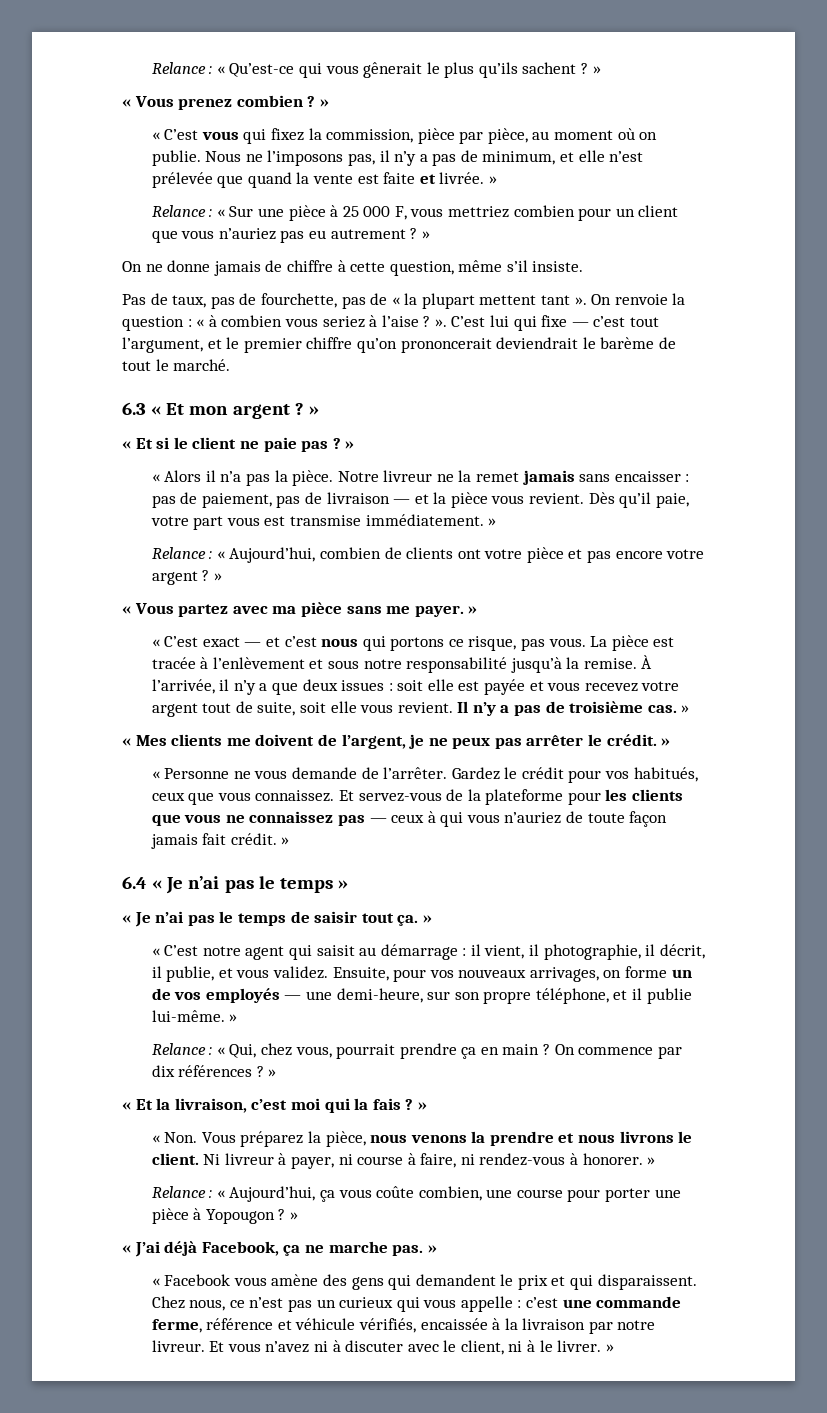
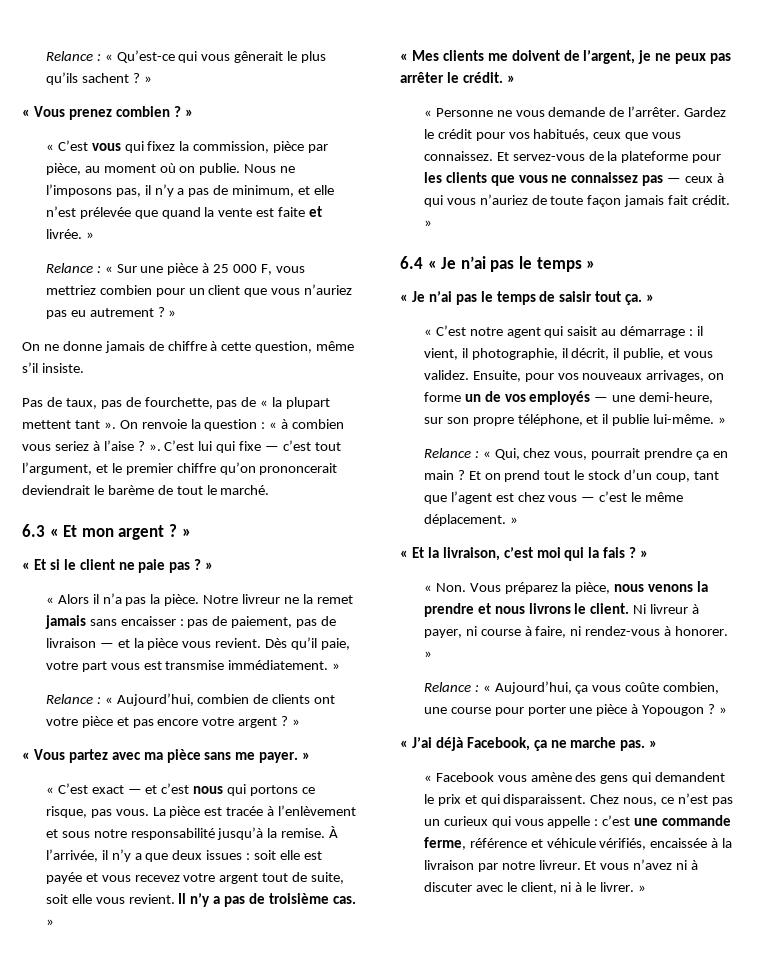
[554,1044,682,1059] [151,1065,264,1077] On commence par dix références ? -> [468,469,719,482] [423,491,684,504] [423,514,506,526] Et on prend tout le stock d’un coup, tant que l’agent est chez vous — c’est le même déplacement.

